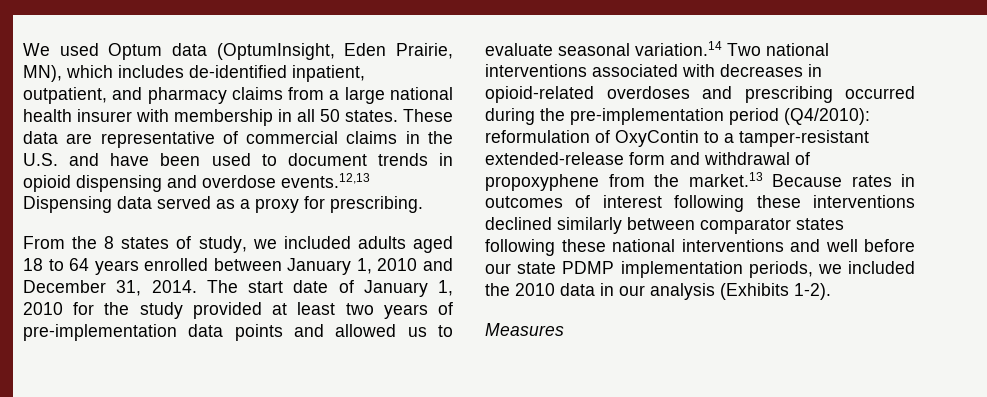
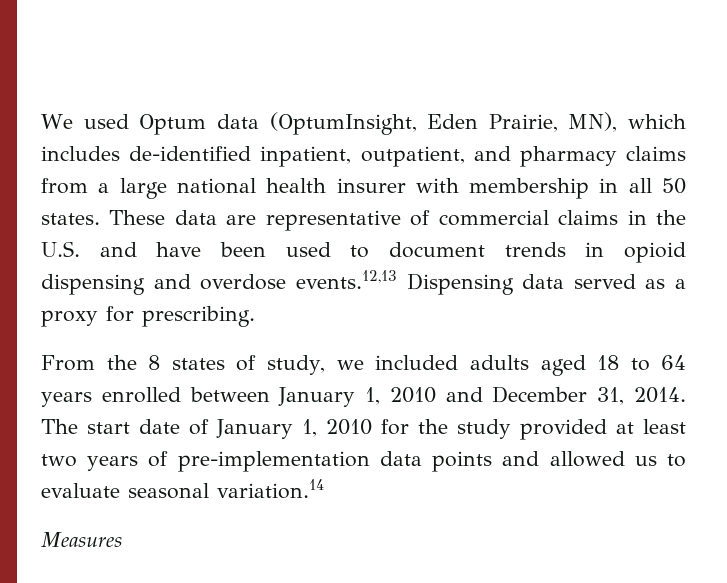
[727,43,829,56] [485,64,822,77] [485,86,915,103] [485,108,870,125] [485,130,869,147] [485,152,810,165] [485,172,915,191] [485,195,915,212] [485,217,844,234] [485,239,915,256] [485,261,915,278] [485,283,831,300] Two national interventions associated with decreases in opioid-related overdoses and prescribing occurred during the pre-implementation period (Q4/2010): reformulation of OxyContin to a tamper-resistant extended-release form and withdrawal of propoxyphene from the market.13 Because rates in outcomes of interest following these interventions declined similarly between comparator states following these national interventions and well before our state PDMP implementation periods, we included the 2010 data in our analysis (Exhibits 1-2). -> (324, 489) none

